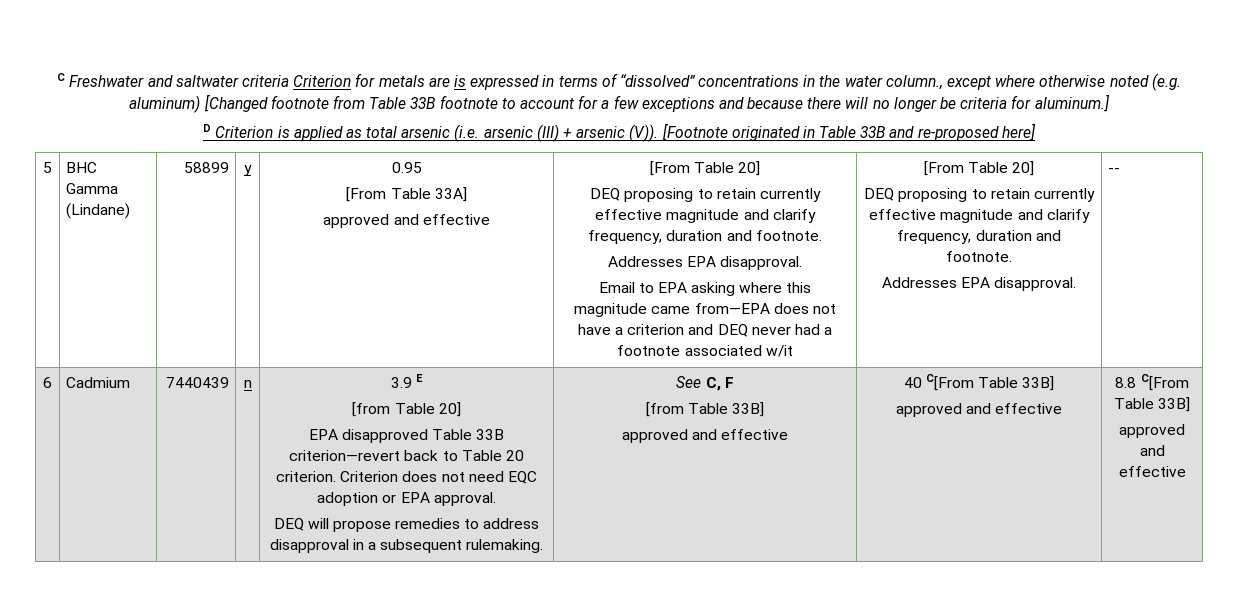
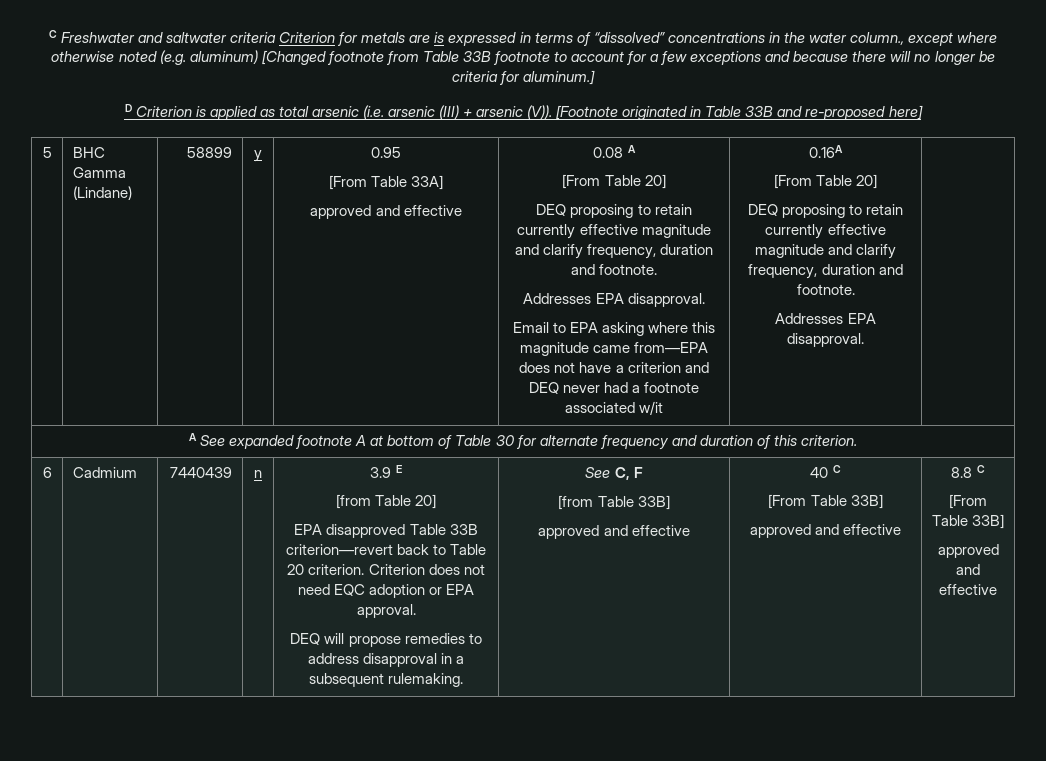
(490, 219) none -> [593,145,636,158] 0.08 A //
(793, 351) none -> [809,145,843,158] 0.16A //
[1108,168,1121,173] -- -> [189,433,857,450] // A See expanded footnote A at bottom of Table 30 for alternate frequency and duration of this criterion.
[925,374,974,391] C[From -> [832,465,841,473] [768,494,807,509] C // [From
[1140,374,1189,391] C[From -> [976,465,985,473] [949,494,987,509] C // [From

